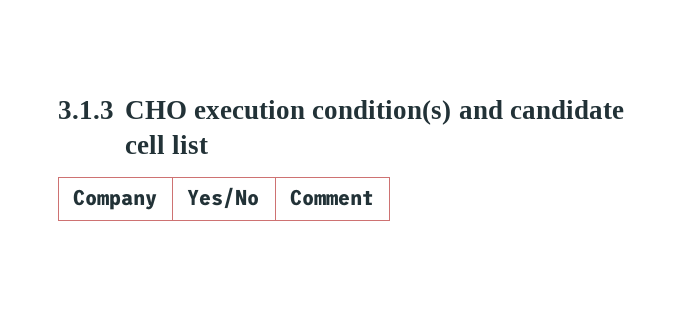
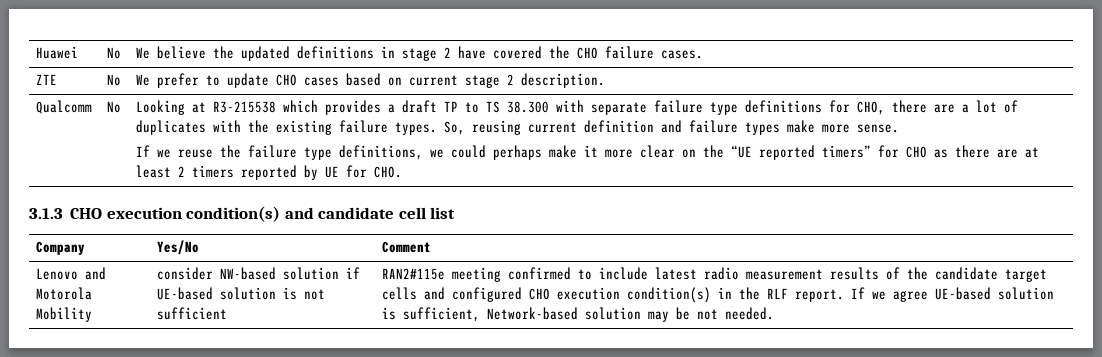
(58, 110) none -> [36,46,79,59] [107,47,122,59] [136,46,704,61] [36,74,58,85] [107,74,122,86] [136,73,606,88] [36,100,93,114] [107,101,122,113] [136,100,1019,115] [136,120,900,135] [136,145,1040,160] [136,165,403,180] Huawei | No | We believe the updated definitions in stage 2 have covered the CHO failure cases. // ZTE | No | We prefer to update CHO cases based on current stage 2 description. // Qualcomm | No | Looking at R3-215538 which provides a draft TP to TS 38.300 with separate failure type definitions for CHO, there are a lot of duplicates with the existing failure types. So, reusing current definition and failure types make more sense. // If we reuse the failure type definitions, we could perhaps make it more clear on the “UE reported timers” for CHO as there are at least 2 timers reported by UE for CHO. //
(374, 197) none -> [36,267,107,280] [36,287,93,300] [36,307,93,322] [157,267,361,280] [157,287,326,300] [157,307,228,320] [382,267,1048,282] [382,287,1055,303] [382,307,775,322] // Lenovo and Motorola Mobility | consider NW-based solution if UE-based solution is not sufficient | RAN2#115e meeting confirmed to include latest radio measurement results of the candidate target cells and configured CHO execution condition(s) in the RLF report. If we agree UE-based solution is sufficient, Network-based solution may be not needed.

